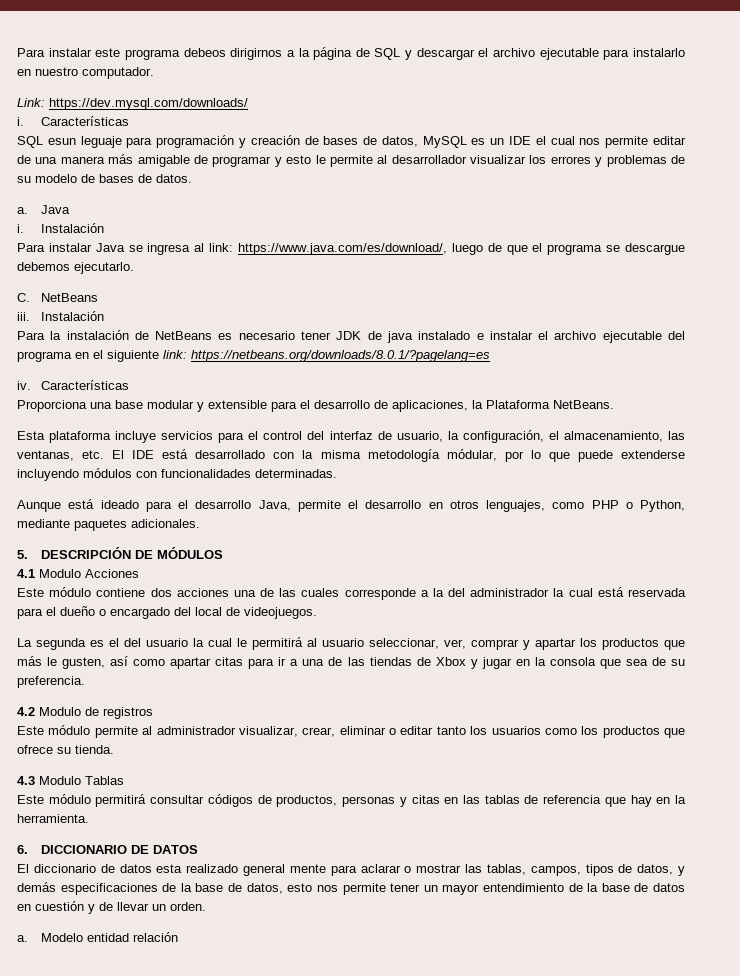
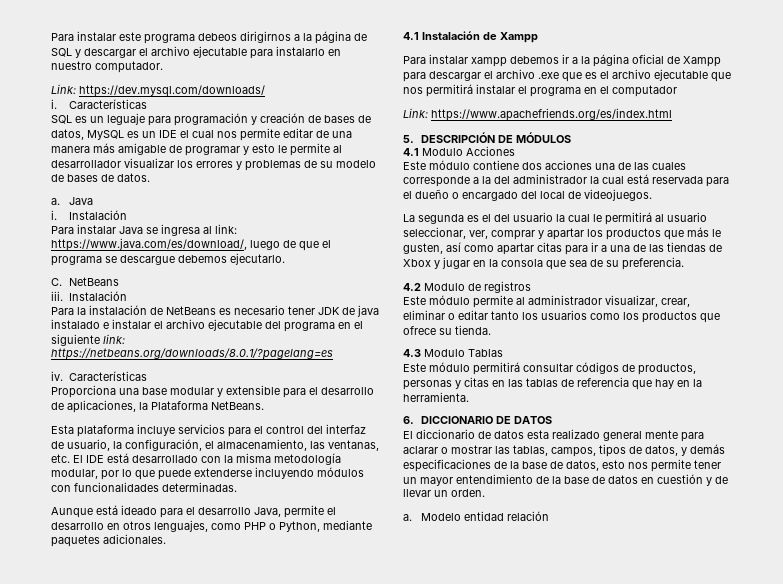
[47,138,76,145] esun -> [75,116,104,123] es un
[446,449,497,461] módular, -> [51,469,98,479] modular,
(200, 523) none -> [403,31,538,43] [403,54,721,67] [403,69,731,82] [403,84,677,97] [403,108,672,121] // 4.1 Instalación de Xampp // Para instalar xampp debemos ir a la página oficial de Xampp para descargar el archivo .exe que es el archivo ejecutable que nos permitirá instalar el programa en el computador // Link: https://www.apachefriends.org/es/index.html

